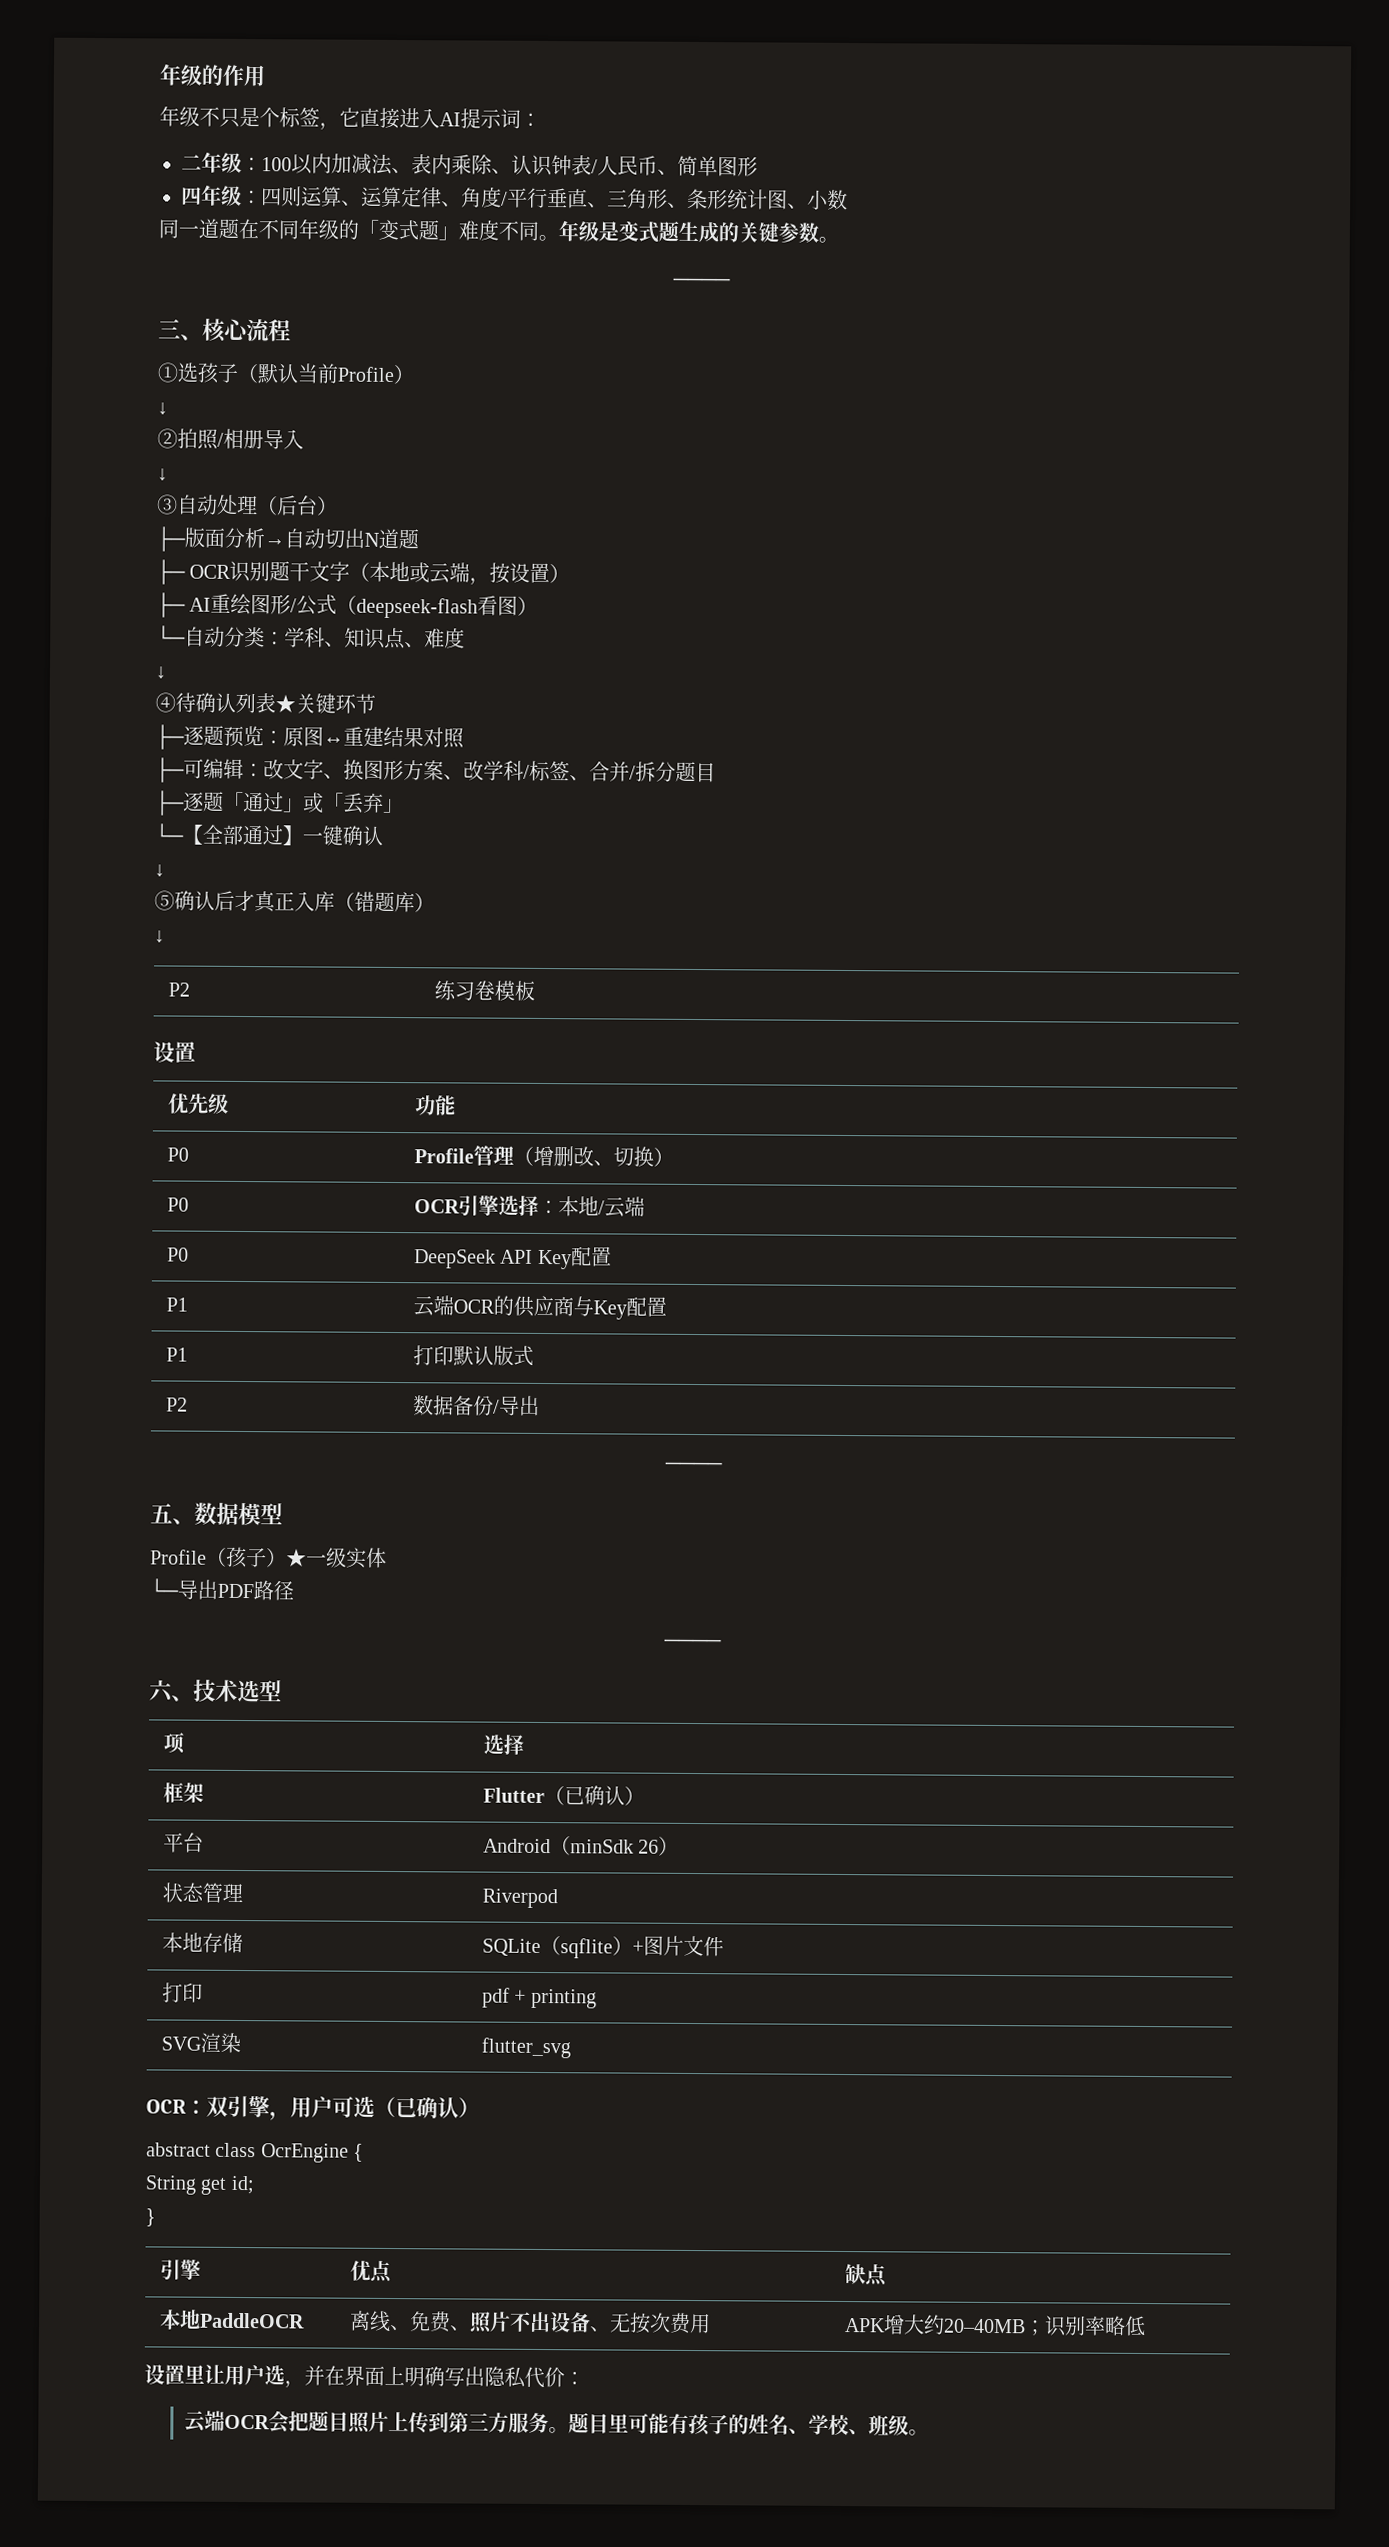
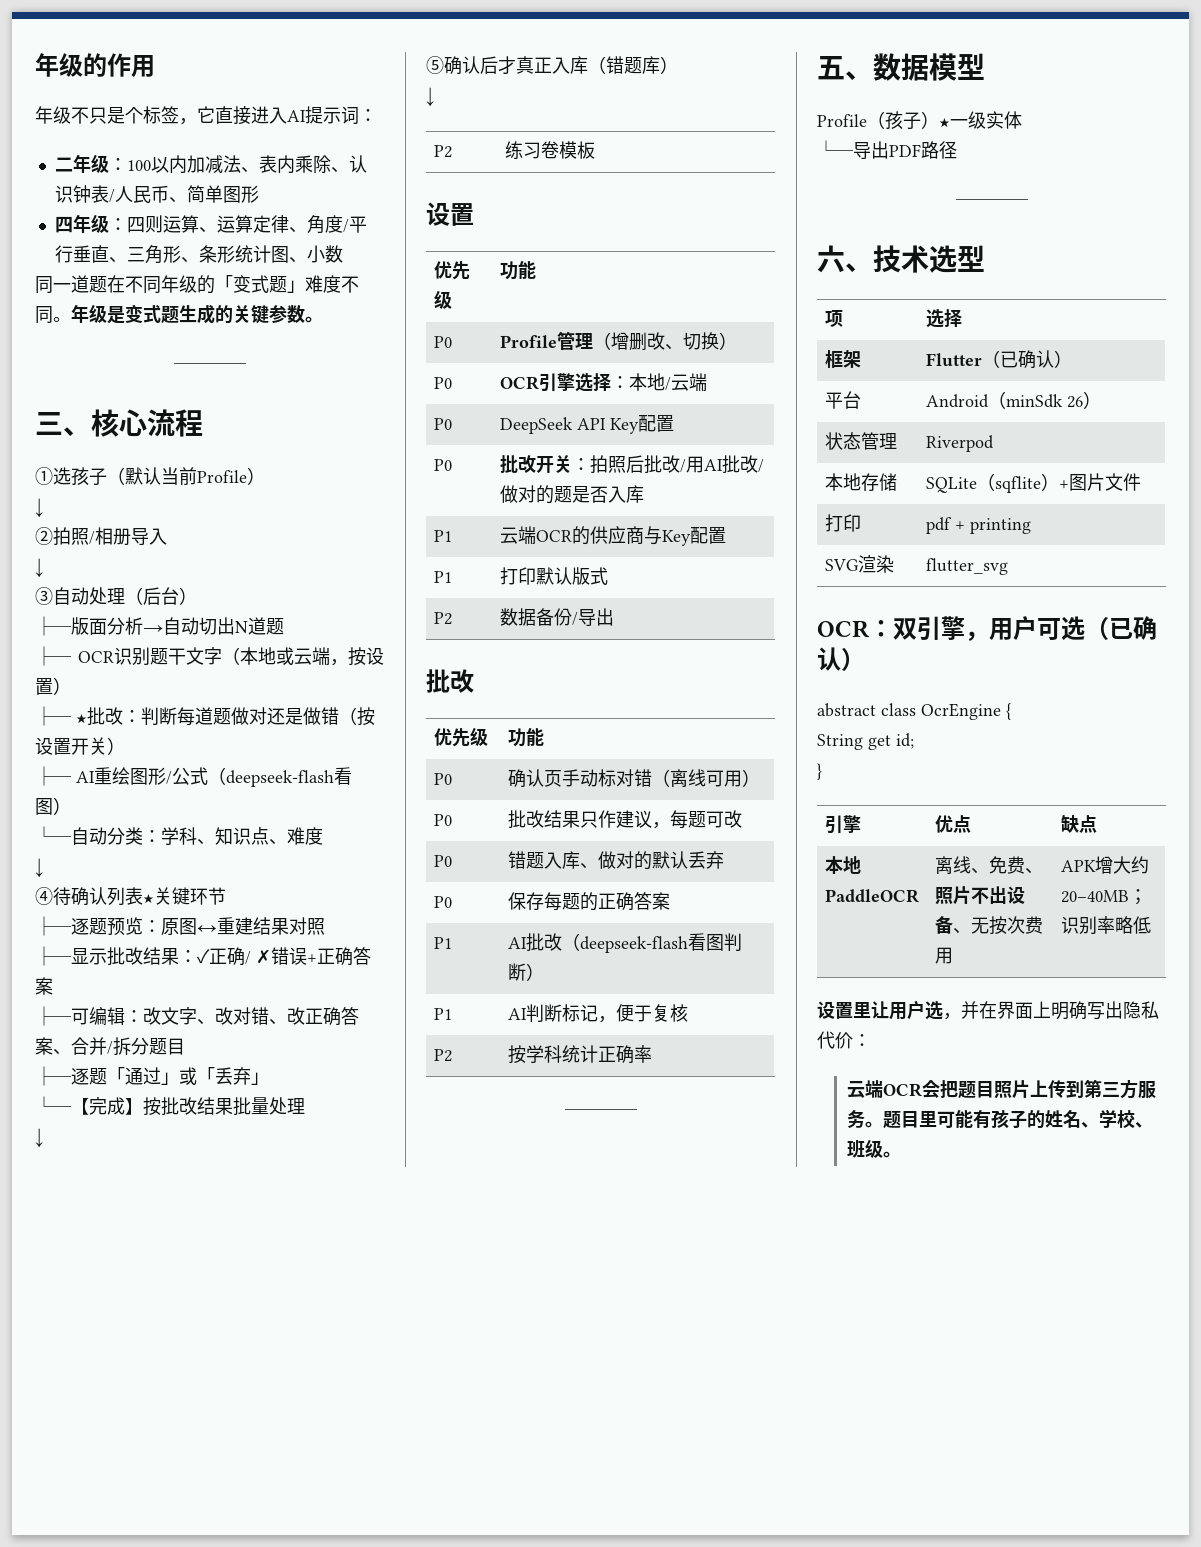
(571, 574) none -> [35,706,375,726] [35,737,125,755] // ├─ ★批改：判断每道题做对还是做错（按设置开关）
(465, 738) none -> [35,946,371,966] [35,977,53,995] // ├─显示批改结果：✓正确/ ✗错误+正确答案
[343,759,570,782] 换图形方案、改学科/标签 -> [215,1007,359,1026] [35,1037,53,1055] 改对错、改正确答案
[202,824,383,846] 全部通过】一键确认 -> [89,1097,305,1116] 完成】按批改结果批量处理
(612, 1256) none -> [433,459,452,471] [499,455,764,474] [499,485,644,504] // P0 | 批改开关：拍照后批改/用AI批改/做对的题是否入库
(540, 1405) none -> [426,669,474,693] [433,727,488,747] [507,728,544,747] [433,773,452,785] [507,769,760,788] [433,814,452,826] [507,810,742,829] [433,855,452,867] [507,851,724,870] [433,896,452,908] [507,892,670,911] [433,937,452,949] [507,933,742,953] [507,963,544,981] [433,1008,452,1020] [507,1004,688,1023] [433,1049,452,1062] [507,1045,652,1064] // 批改 // 优先级 | 功能 // P0 | 确认页手动标对错（离线可用） // P0 | 批改结果只作建议，每题可改 // P0 | 错题入库、做对的默认丢弃 // P0 | 保存每题的正确答案 // P1 | AI批改（deepseek-flash看图判断） // P1 | AI判断标记，便于复核 // P2 | 按学科统计正确率

